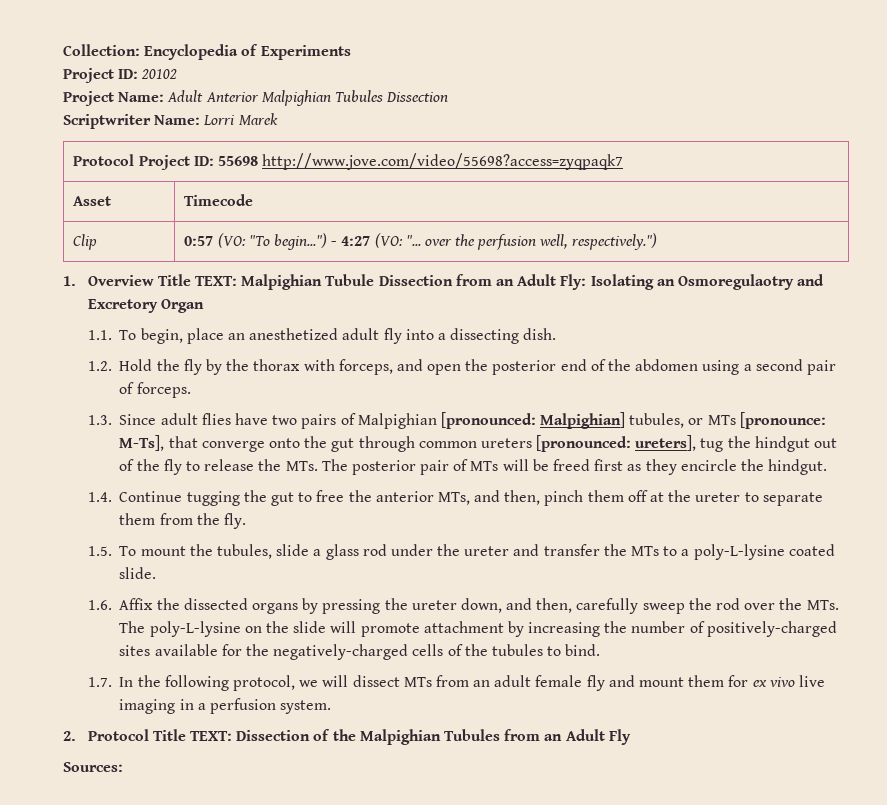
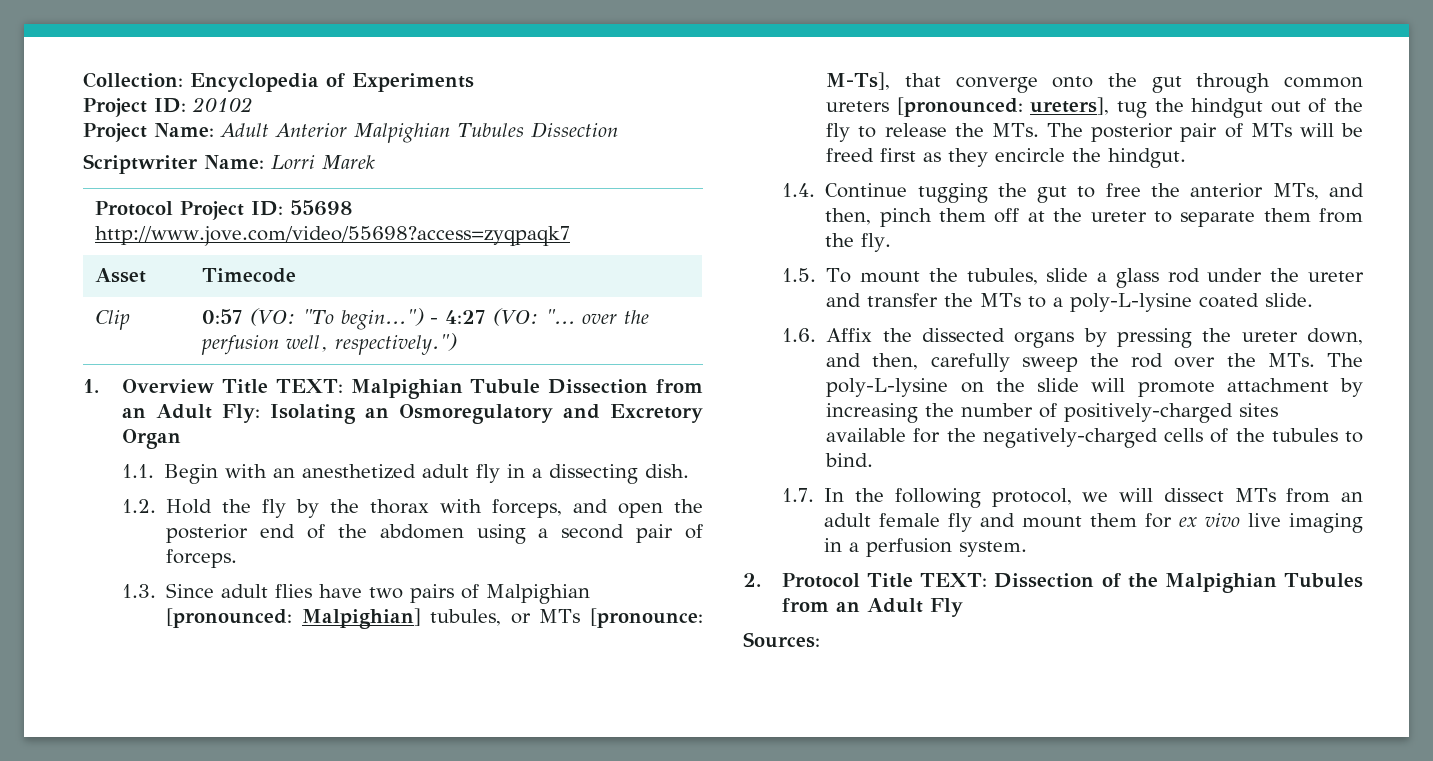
[677,274,794,290] Osmoregulaotry -> [398,404,553,424] Osmoregulatory
[119,328,224,344] To begin, place -> [164,464,268,484] Begin with
[405,329,434,340] into -> [507,464,526,478] in

